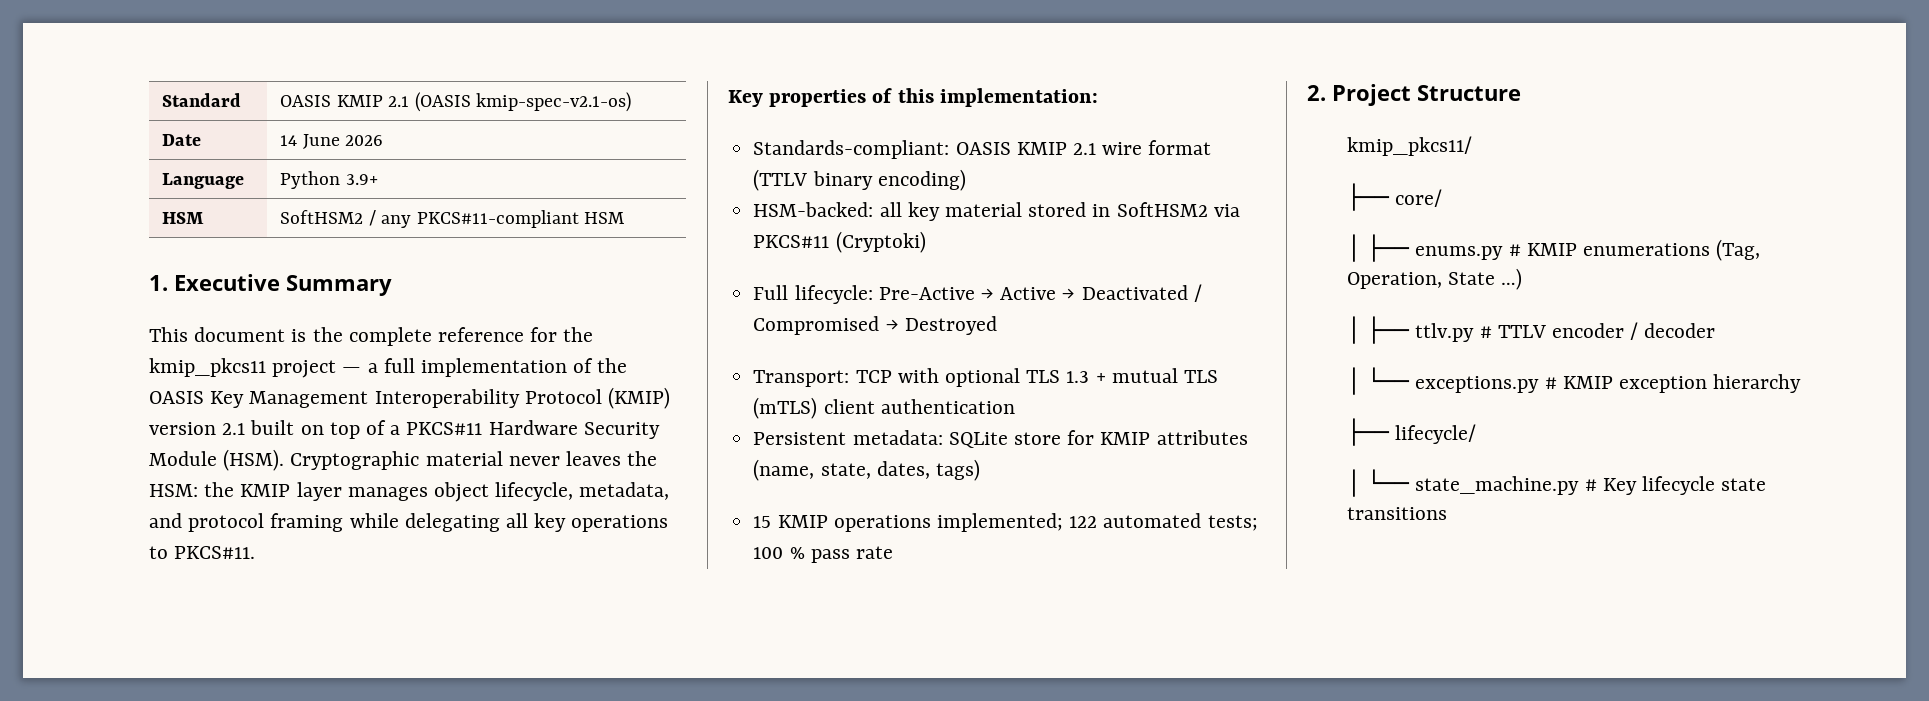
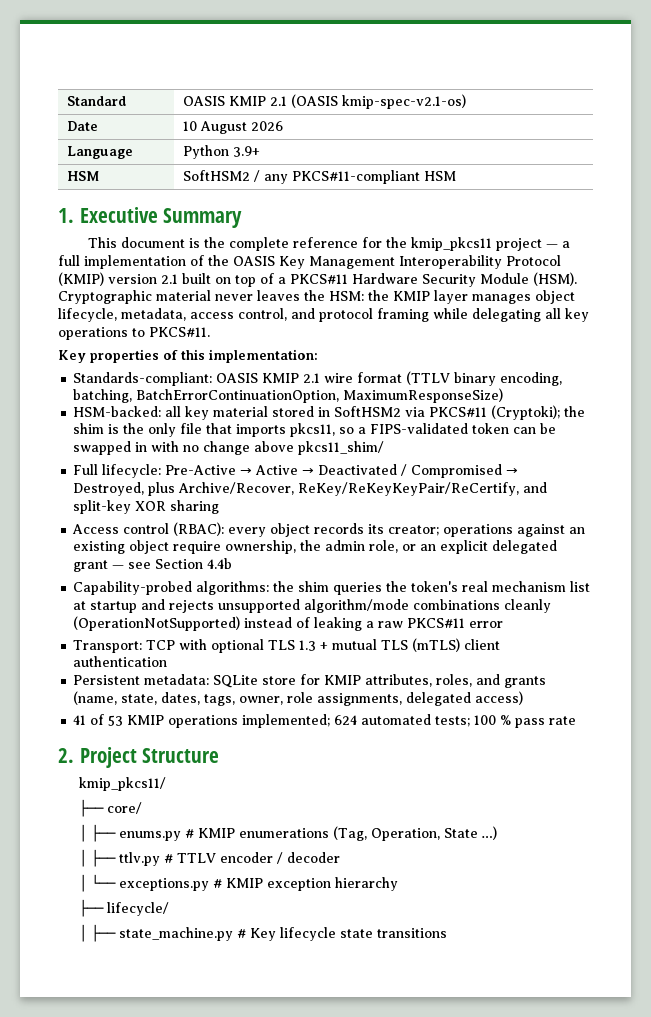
[280,134,340,149] 14 June -> [183,121,248,134] 10 August
(670, 491) none -> [190,308,287,321] access control,
[877,169,966,191] encoding) -> [500,372,563,386] [73,388,504,403] encoding, batching, BatchErrorContinuationOption, MaximumResponseSize)
[835,231,926,253] (Cryptoki) -> [491,405,586,420] [73,423,557,437] [73,441,385,455] (Cryptoki); the shim is the only file that imports pkcs11, so a FIPS-validated token can be swapped in with no change above pkcs11_shim/
[904,316,997,335] Destroyed -> [73,482,548,496] [73,500,220,514] [72,522,586,537] [73,540,558,554] [73,558,233,572] [73,581,591,595] [73,599,552,613] [73,616,504,631] Destroyed, plus Archive/Recover, ReKey/ReKeyKeyPair/ReCertify, and split-key XOR sharing // Access control (RBAC): every object records its creator; operations against an existing object require ownership, the admin role, or an explicit delegated grant — see Section 4.4b // Capability-probed algorithms: the shim queries the token's real mechanism list at startup and rejects unsupported algorithm/mode combinations cleanly (OperationNotSupported) instead of leaking a raw PKCS#11 error
[1156,430,1248,445] [753,459,980,481] [753,516,772,528] attributes (name, state, dates, tags) // 15 -> [365,674,547,688] [73,691,524,706] [73,714,124,726] attributes, roles, and grants (name, state, dates, tags, owner, role assignments, delegated access) // 41 of 53
[1069,516,1098,528] 122 -> [334,715,358,725] 624
[1367,469,1411,491] └── -> [91,924,117,942] ├──

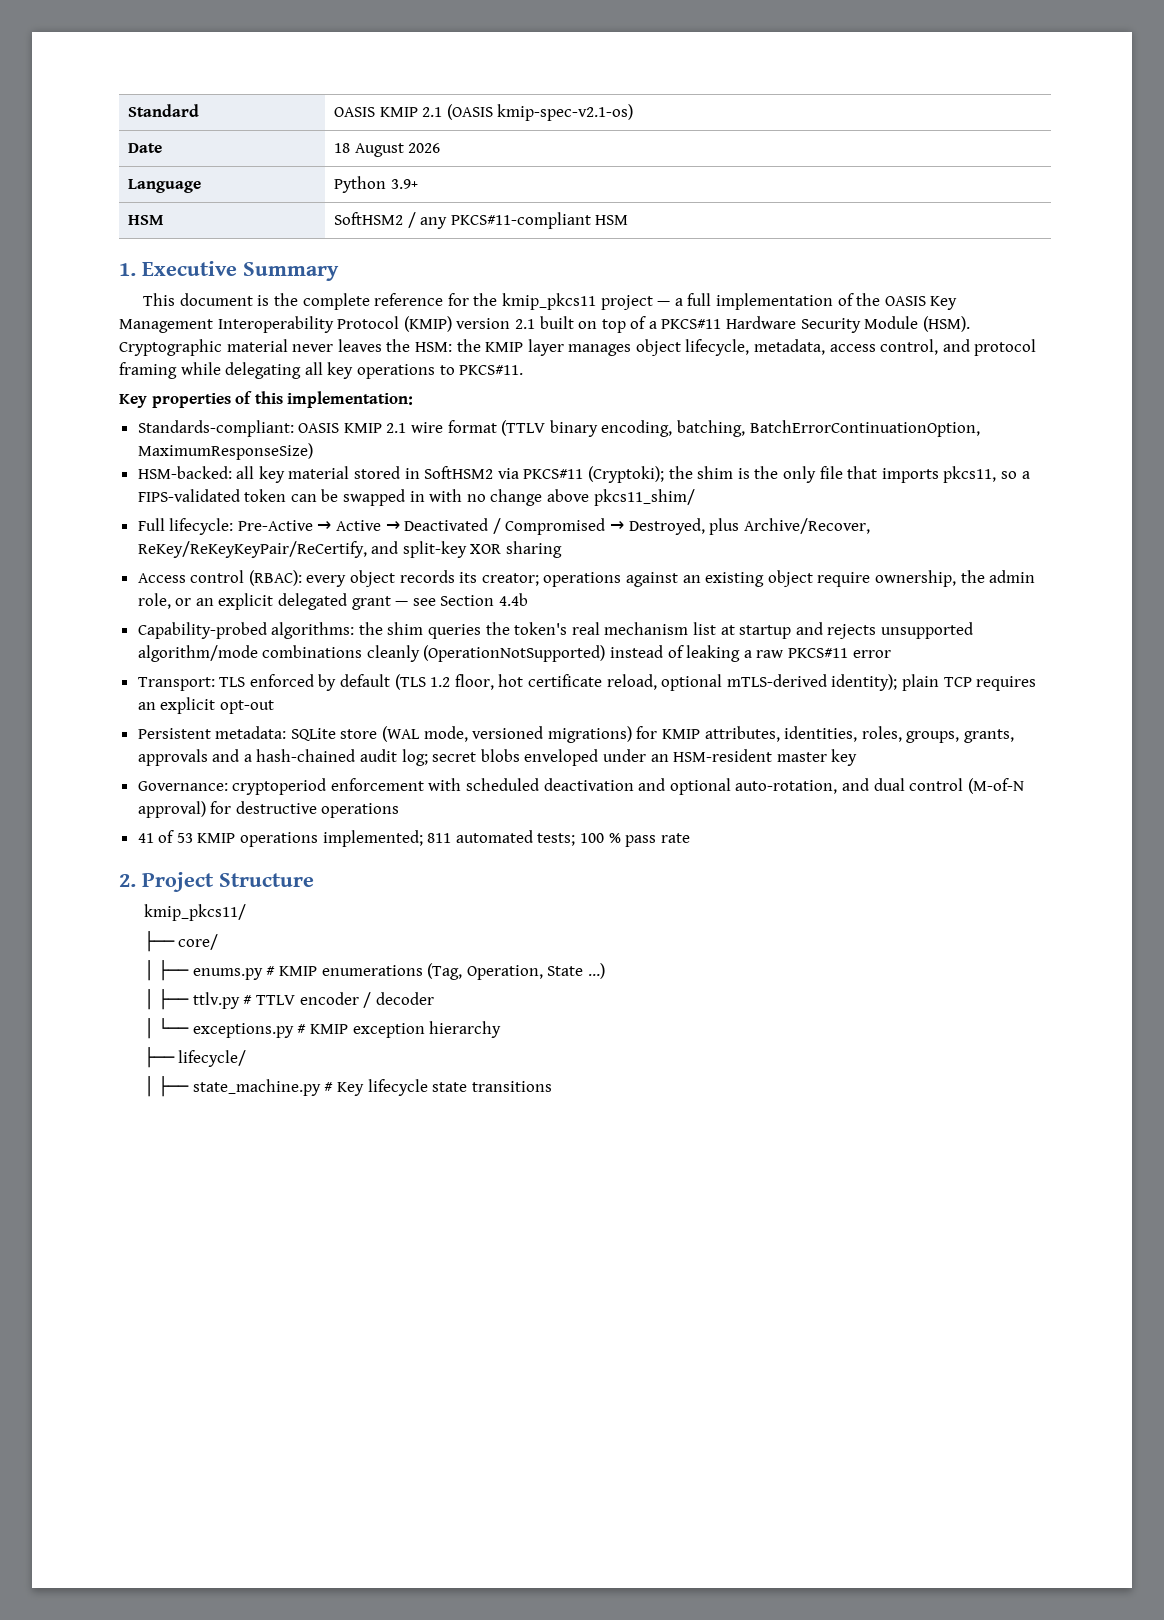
[183,121,198,131] 10 -> [334,143,351,153] 18
[146,638,501,653] [73,656,168,667] [73,674,547,688] [73,691,524,706] TCP with optional TLS 1.3 + mutual TLS (mTLS) client authentication // Persistent metadata: SQLite store for KMIP attributes, roles, and grants (name, state, dates, tags, owner, role assignments, delegated access) -> [219,674,1037,691] [137,697,274,714] [137,726,1014,743] [137,749,858,766] [137,778,1024,795] [137,801,400,818] TLS enforced by default (TLS 1.2 floor, hot certificate reload, optional mTLS-derived identity); plain TCP requires an explicit opt-out // Persistent metadata: SQLite store (WAL mode, versioned migrations) for KMIP attributes, identities, roles, groups, grants, approvals and a hash-chained audit log; secret blobs enveloped under an HSM-resident master key // Governance: cryptoperiod enforcement with scheduled deactivation and optional auto-rotation, and dual control (M-of-N approval) for destructive operations
[334,715,358,725] 624 -> [427,833,452,843] 811

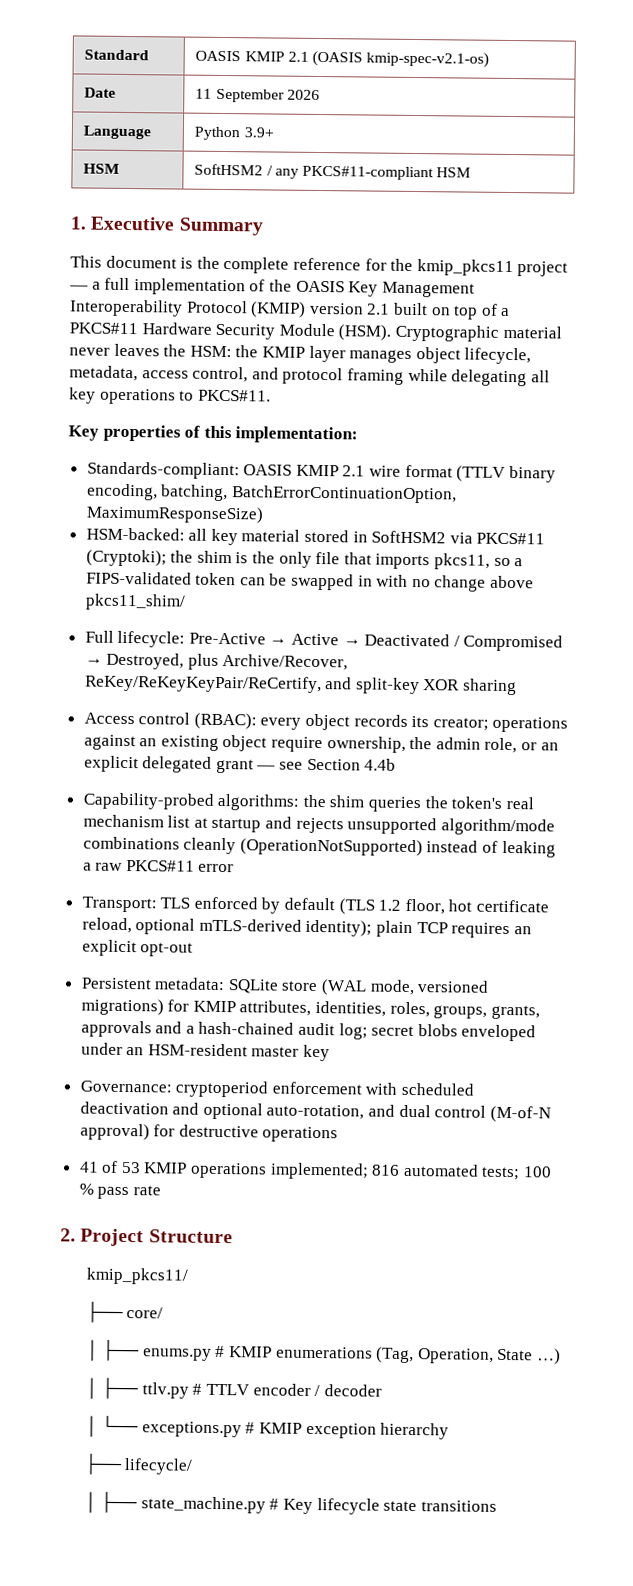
[334,143,404,157] 18 August -> [195,88,285,103] 11 September
[427,833,452,843] 811 -> [371,1164,401,1176] 816

